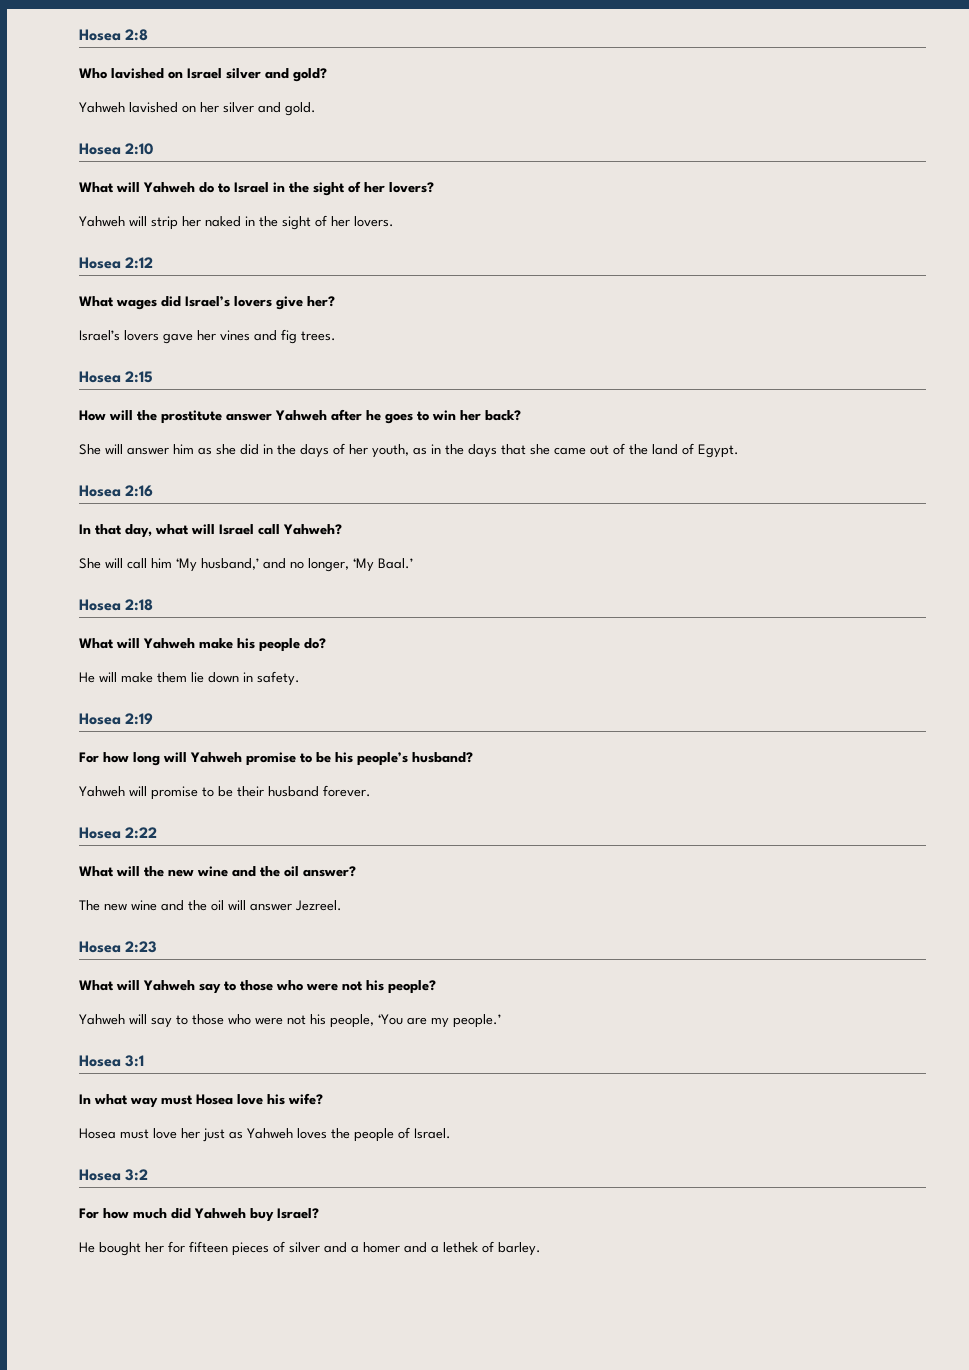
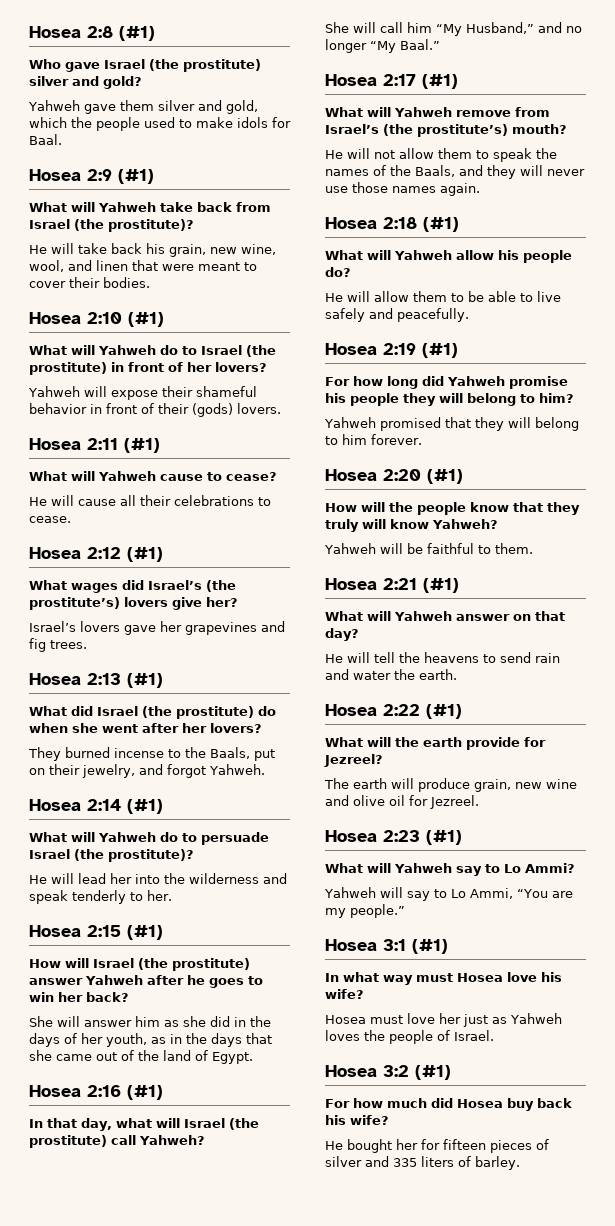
(149, 35) none -> [119,26,155,41] (#1)
[111,68,222,79] lavished on Israel -> [65,59,261,72] gave Israel (the prostitute)
[129,102,316,116] lavished on her silver and gold. -> [83,100,258,114] [29,117,291,131] [29,134,62,145] [29,169,154,184] [29,202,271,212] [29,219,194,232] [29,243,276,257] [29,260,257,272] [29,277,150,288] gave them silver and gold, which the people used to make idols for Baal. // Hosea 2:9 (#1) // What will Yahweh take back from Israel (the prostitute)? // He will take back his grain, new wine, wool, and linen that were meant to cover their bodies.
(154, 149) none -> [128,312,164,327] (#1)
[273,182,345,196] in the sight -> [245,345,276,357] [29,362,164,375] (the prostitute) in front
[151,215,394,230] strip her naked in the sight of her lovers. -> [110,386,257,400] [29,403,281,417] [29,438,160,453] [29,471,277,481] [29,495,271,506] [29,516,71,523] expose their shameful behavior in front of their (gods) lovers. // Hosea 2:11 (#1) // What will Yahweh cause to cease? // He will cause all their celebrations to cease.
(154, 263) none -> [127,547,163,562] (#1)
(230, 301) none -> [206,580,236,592] [29,597,120,610] (the prostitute’s)
[220,330,250,341] vines -> [185,622,257,635] grapevines
(336, 336) none -> [29,673,163,688] [29,706,276,719] [29,723,262,733] [28,747,275,761] [29,764,265,778] [29,799,163,814] [29,832,269,845] [29,849,194,862] [29,873,287,884] [29,890,172,904] // Hosea 2:13 (#1) // What did Israel (the prostitute) do when she went after her lovers? // They burned incense to the Baals, put on their jewelry, and forgot Yahweh. // Hosea 2:14 (#1) // What will Yahweh do to persuade Israel (the prostitute)? // He will lead her into the wilderness and speak tenderly to her.
[79,410,222,424] // How will the prostitute -> [127,925,163,940] [29,958,250,971] (#1) // How will Israel (the prostitute)
(154, 491) none -> [127,1085,163,1100] (#1)
(254, 529) none -> [229,1118,259,1130] [29,1135,107,1148] (the prostitute)
[176,558,413,572] [79,599,154,611] [79,638,233,649] ‘My husband,’ and no longer, ‘My Baal.’ // Hosea 2:18 // What will Yahweh make -> [436,22,582,36] [325,39,440,53] [325,74,458,89] [325,107,550,117] [325,124,567,137] [325,148,557,162] [325,165,585,179] [325,182,480,196] [325,217,459,232] [325,250,494,260] “My Husband,” and no longer “My Baal.” // Hosea 2:17 (#1) // What will Yahweh remove from Israel’s (the prostitute’s) mouth? // He will not allow them to speak the names of the Baals, and they will never use those names again. // Hosea 2:18 (#1) // What will Yahweh allow
[121,671,300,686] make them lie down in safety. -> [374,291,561,302] [325,308,469,322] allow them to be able to live safely and peacefully.
(154, 719) none -> [422,343,458,358] (#1)
[163,752,187,762] will -> [422,376,444,386] did
[300,752,473,766] [79,785,371,800] to be his people’s husband? // Yahweh will promise to be their husband forever. -> [325,393,574,406] [324,417,579,431] [325,434,422,445] [325,469,463,484] [325,502,580,515] [325,519,498,532] [324,543,533,554] [325,578,459,593] [325,611,565,621] [325,628,359,641] [325,652,560,663] [325,669,457,680] his people they will belong to him? // Yahweh promised that they will belong to him forever. // Hosea 2:20 (#1) // How will the people know that they truly will know Yahweh? // Yahweh will be faithful to them. // Hosea 2:21 (#1) // What will Yahweh answer on that day? // He will tell the heavens to send rain and water the earth.
(158, 833) none -> [426,704,462,719] (#1)
[168,866,356,877] [79,900,292,911] new wine and the oil answer? // The new wine and the oil will answer -> [423,737,546,750] [324,754,383,767] [324,778,577,792] [325,795,428,806] earth provide for Jezreel? // The earth will produce grain, new wine and olive oil for
(158, 947) none -> [426,830,462,845] (#1)
[240,980,436,994] [79,1014,403,1028] those who were not his people? // Yahweh will say to those who were not his people, ‘You -> [503,863,575,873] [324,887,548,901] Lo Ammi? // Yahweh will say to Lo Ammi, “You
[453,1014,501,1028] people.’ -> [350,904,405,918] people.”
(145, 1061) none -> [412,939,448,954] (#1)
(149, 1175) none -> [415,1065,451,1080] (#1)
[194,1208,319,1222] Yahweh buy Israel? -> [457,1098,572,1111] [325,1115,389,1125] Hosea buy back his wife?
[351,1242,478,1253] a homer and a lethek -> [393,1156,454,1167] 335 liters

